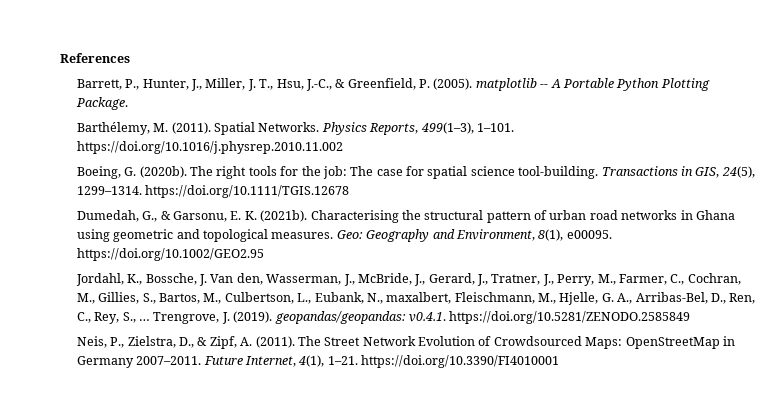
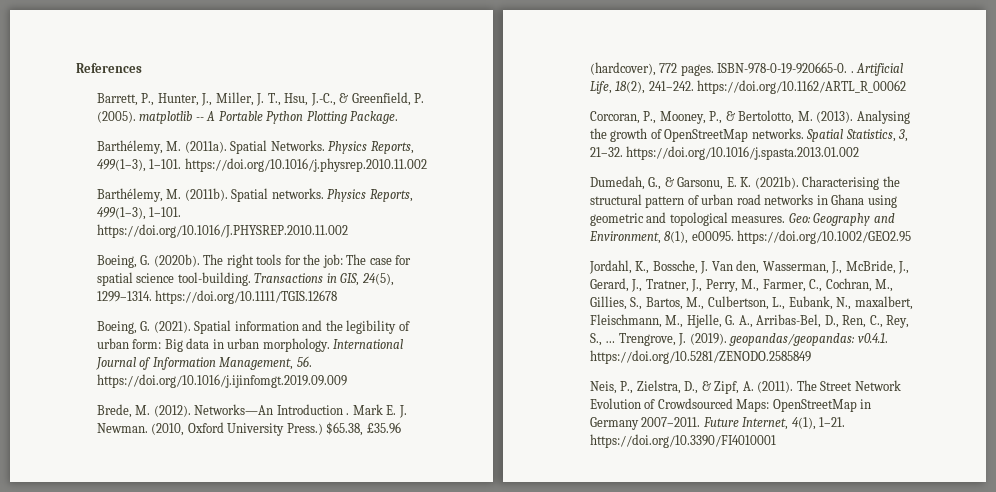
[171,122,211,134] (2011). -> [184,141,227,153] (2011a).
(343, 147) none -> [96,188,413,202] [96,207,182,220] [96,224,348,238] // Barthélemy, M. (2011b). Spatial networks. Physics Reports, 499(1–3), 1–101. https://doi.org/10.1016/J.PHYSREP.2010.11.002
(350, 191) none -> [96,320,410,334] [96,338,404,352] [95,356,312,370] [96,374,347,388] [96,404,407,418] [96,422,401,436] [589,62,904,76] [589,80,907,94] [589,110,910,124] [589,128,909,142] [589,146,860,160] // Boeing, G. (2021). Spatial information and the legibility of urban form: Big data in urban morphology. International Journal of Information Management, 56. https://doi.org/10.1016/j.ijinfomgt.2019.09.009 // Brede, M. (2012). Networks—An Introduction . Mark E. J. Newman. (2010, Oxford University Press.) $65.38, £35.96 (hardcover), 772 pages. ISBN-978-0-19-920665-0. . Artificial Life, 18(2), 241–242. https://doi.org/10.1162/ARTL_R_00062 // Corcoran, P., Mooney, P., & Bertolotto, M. (2013). Analysing the growth of OpenStreetMap networks. Spatial Statistics, 3, 21–32. https://doi.org/10.1016/j.spasta.2013.01.002

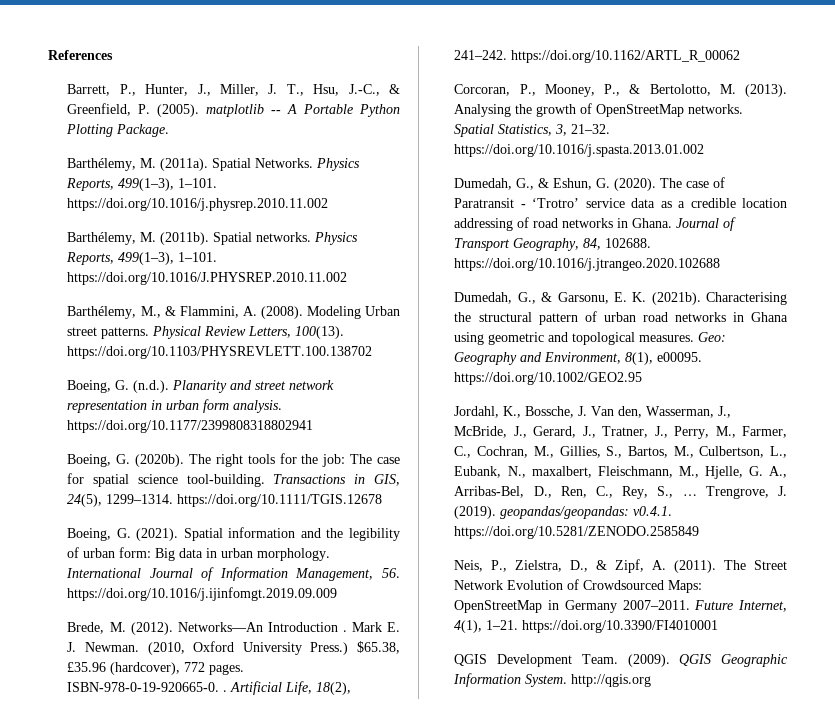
(348, 231) none -> [67,306,400,319] [67,326,345,339] [67,346,373,359] [67,380,335,393] [67,399,283,413] [67,420,314,433] // Barthélemy, M., & Flammini, A. (2008). Modeling Urban street patterns. Physical Review Letters, 100(13). https://doi.org/10.1103/PHYSREVLETT.100.138702 // Boeing, G. (n.d.). Planarity and street network representation in urban form analysis. https://doi.org/10.1177/2399808318802941
(860, 153) none -> [454,177,726,191] [454,198,787,208] [454,217,737,231] [454,238,652,251] [454,258,721,271] // Dumedah, G., & Eshun, G. (2020). The case of Paratransit - ‘Trotro’ service data as a credible location addressing of road networks in Ghana. Journal of Transport Geography, 84, 102688. https://doi.org/10.1016/j.jtrangeo.2020.102688
(776, 441) none -> [454,654,788,667] [453,673,652,687] // QGIS Development Team. (2009). QGIS Geographic Information System. http://qgis.org

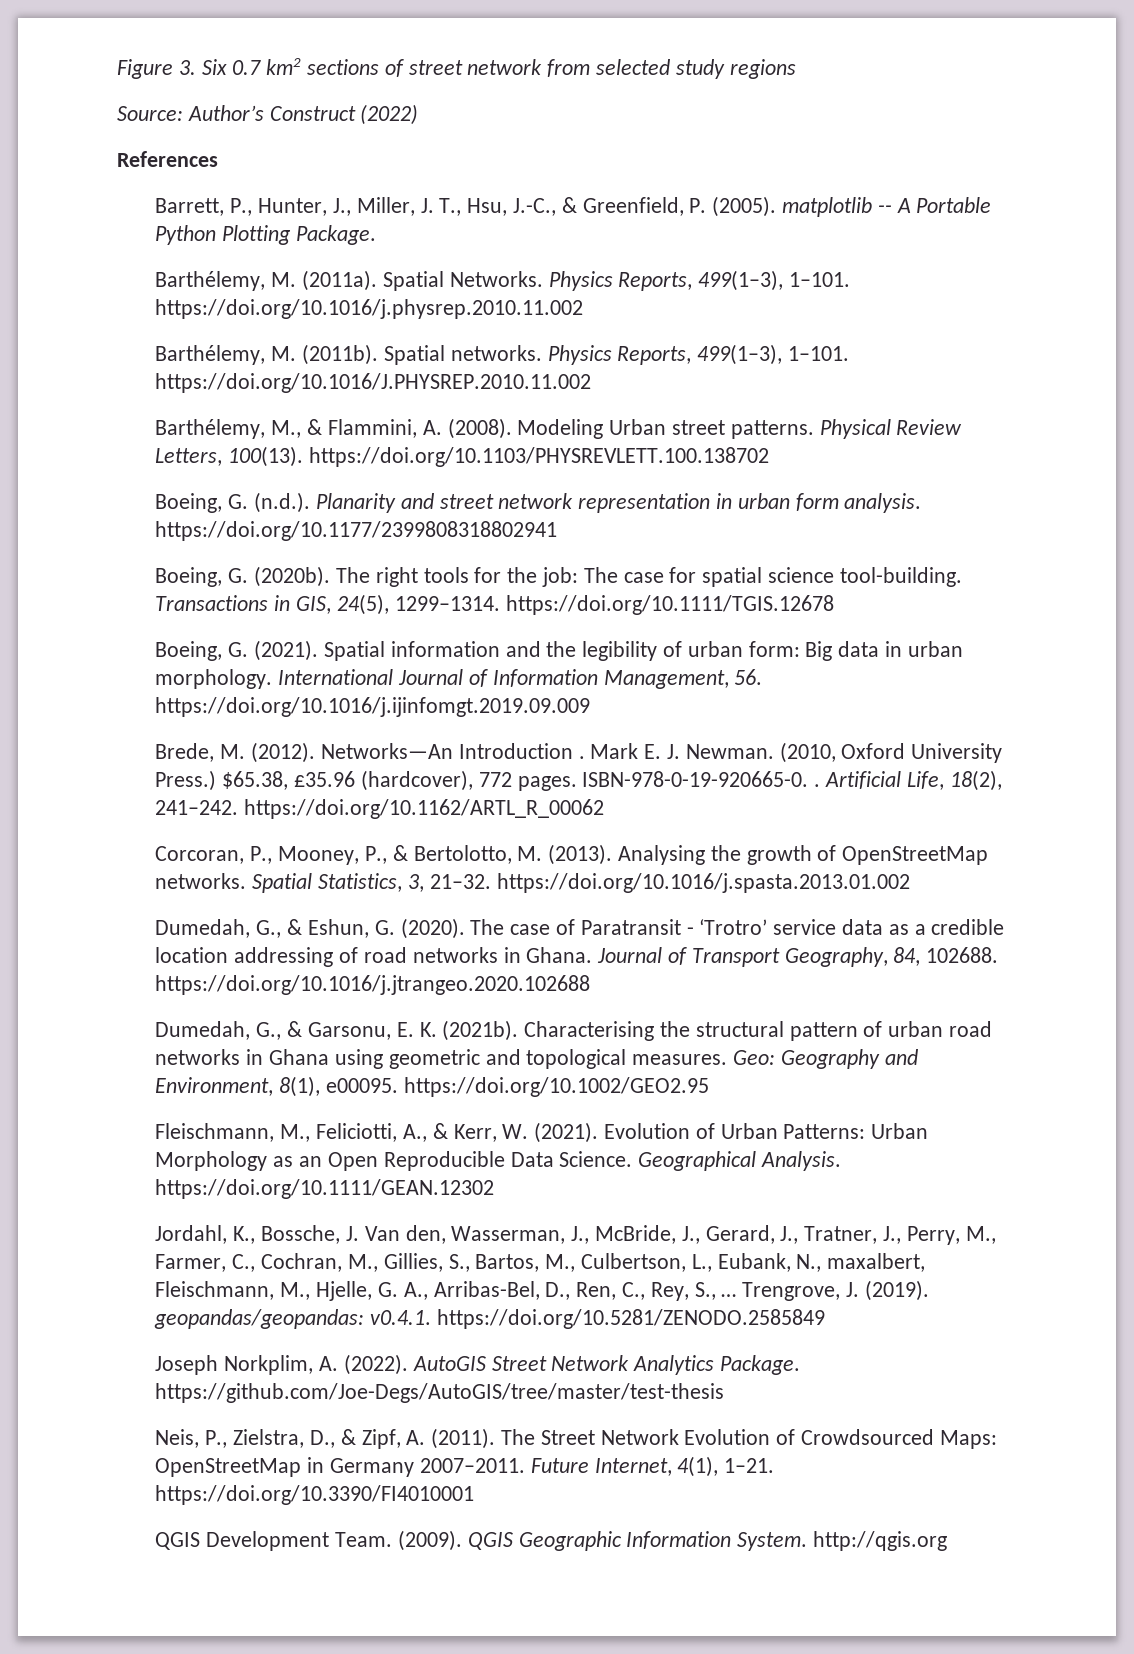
(48, 55) none -> [117,58,796,79] [117,104,419,125] Figure 3. Six 0.7 km2 sections of street network from selected study regions // Source: Author’s Construct (2022) //
(643, 378) none -> [155,1122,929,1143] [155,1151,841,1171] [155,1179,495,1199] // Fleischmann, M., Feliciotti, A., & Kerr, W. (2021). Evolution of Urban Patterns: Urban Morphology as an Open Reproducible Data Science. Geographical Analysis. https://doi.org/10.1111/GEAN.12302
(700, 532) none -> [155,1354,800,1375] [155,1383,725,1403] // Joseph Norkplim, A. (2022). AutoGIS Street Network Analytics Package. https://github.com/Joe-Degs/AutoGIS/tree/master/test-thesis

